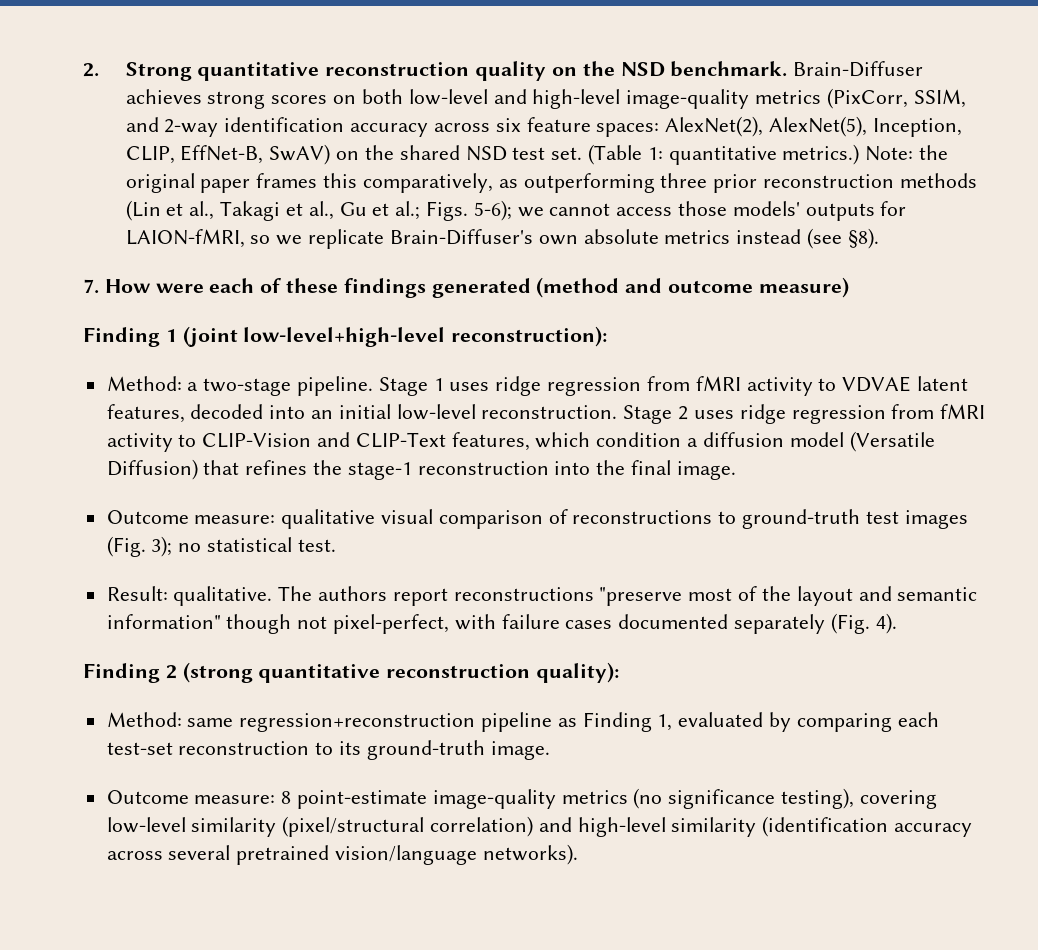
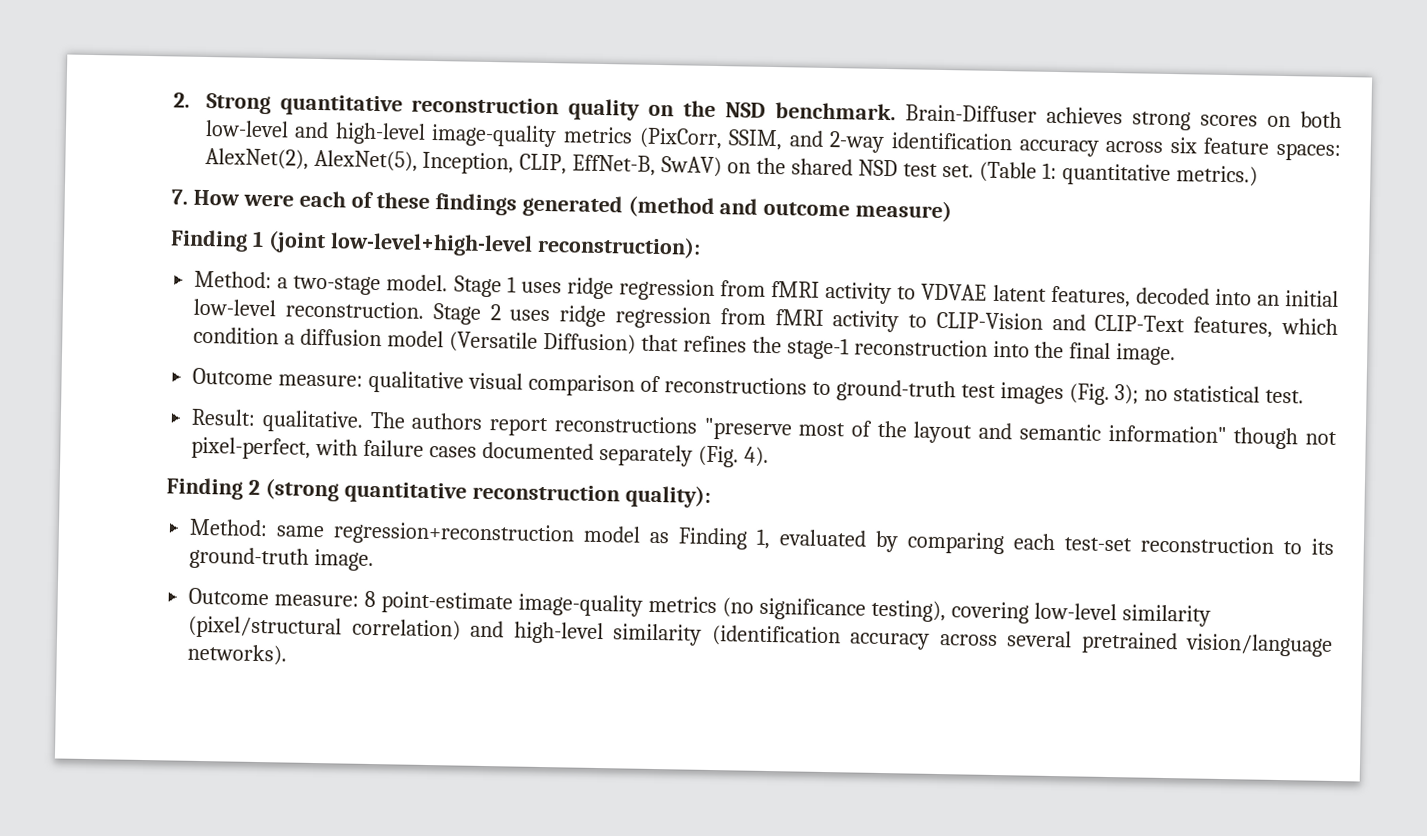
[865,145,948,161] [125,173,977,193] [125,200,907,221] [125,228,879,249] Note: the original paper frames this comparatively, as outperforming three prior reconstruction methods (Lin et al., Takagi et al., Gu et al.; Figs. 5-6); we cannot access those models' outputs for LAION-fMRI, so we replicate Brain-Diffuser's own absolute metrics instead (see §8). -> (1258, 176) none
[297,376,374,396] pipeline. -> [386,274,449,292] model.
[481,712,553,732] pipeline -> [583,525,642,543] model

